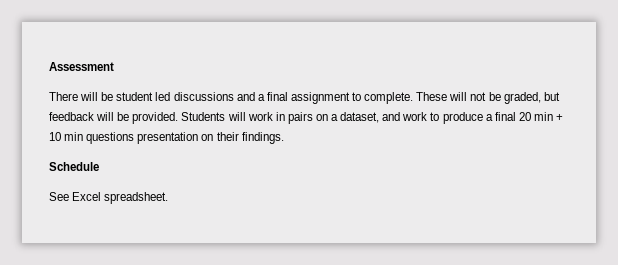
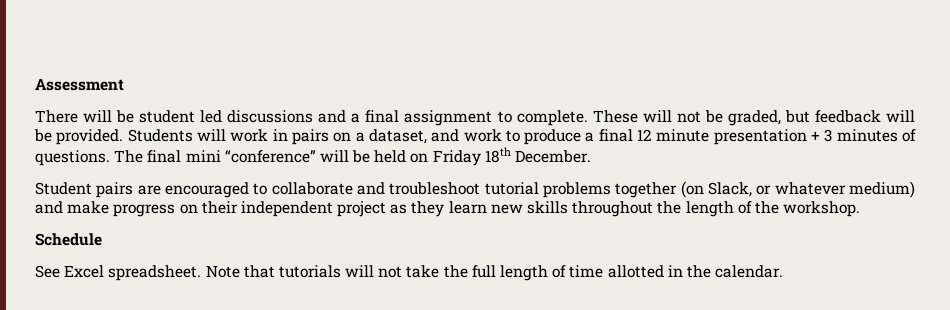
[518,112,564,121] [49,132,284,144] [49,162,99,171] [49,192,169,204] 20 min + 10 min questions presentation on their findings. // Schedule // See Excel spreadsheet. -> [637,129,917,145] [35,147,592,166] [35,181,916,198] [35,201,861,217] [35,233,102,246] [35,265,784,281] 12 minute presentation + 3 minutes of questions. The final mini “conference” will be held on Friday 18th December. // Student pairs are encouraged to collaborate and troubleshoot tutorial problems together (on Slack, or whatever medium) and make progress on their independent project as they learn new skills throughout the length of the workshop. // Schedule // See Excel spreadsheet. Note that tutorials will not take the full length of time allotted in the calendar.

